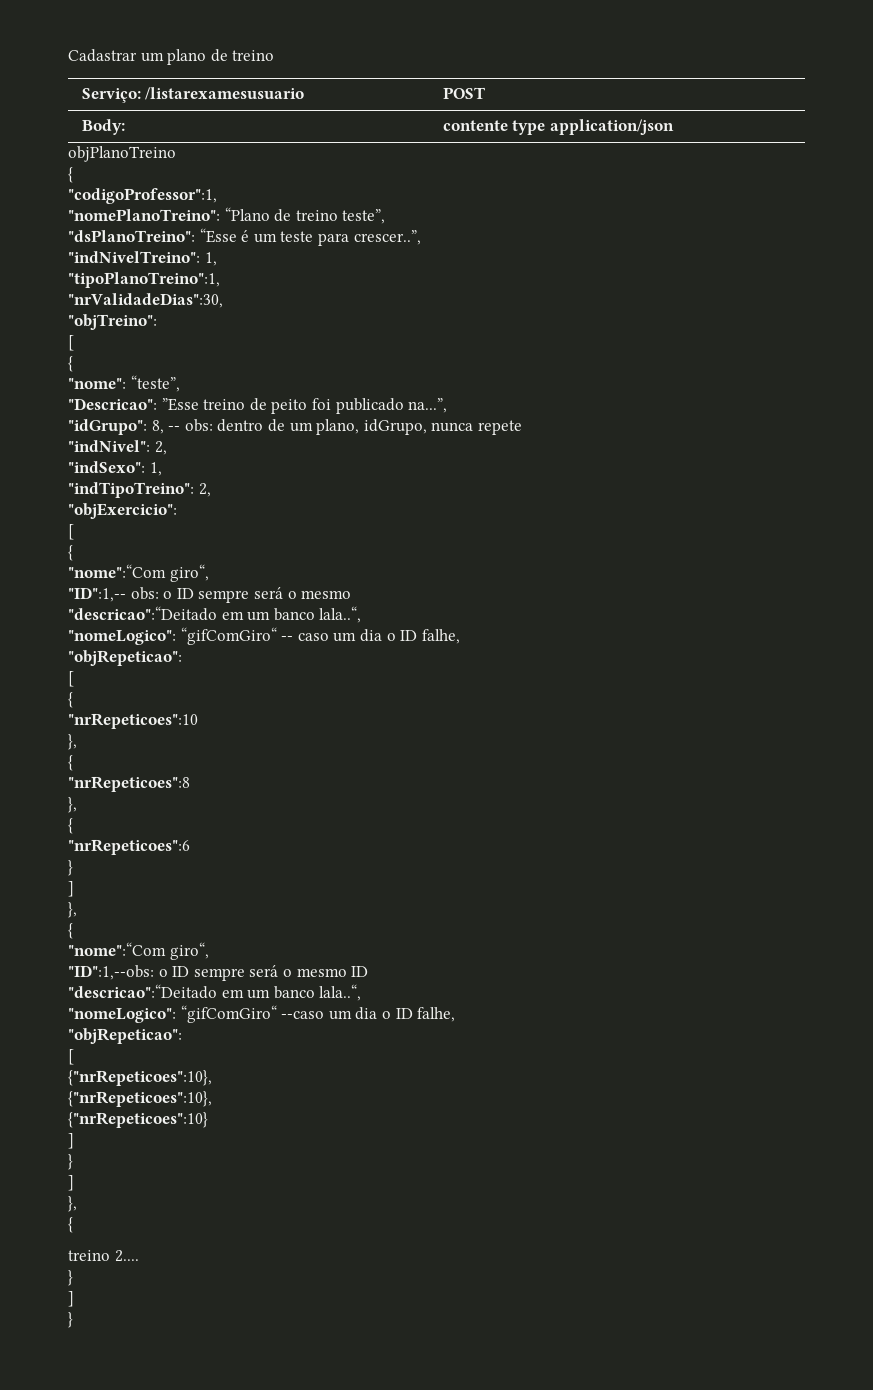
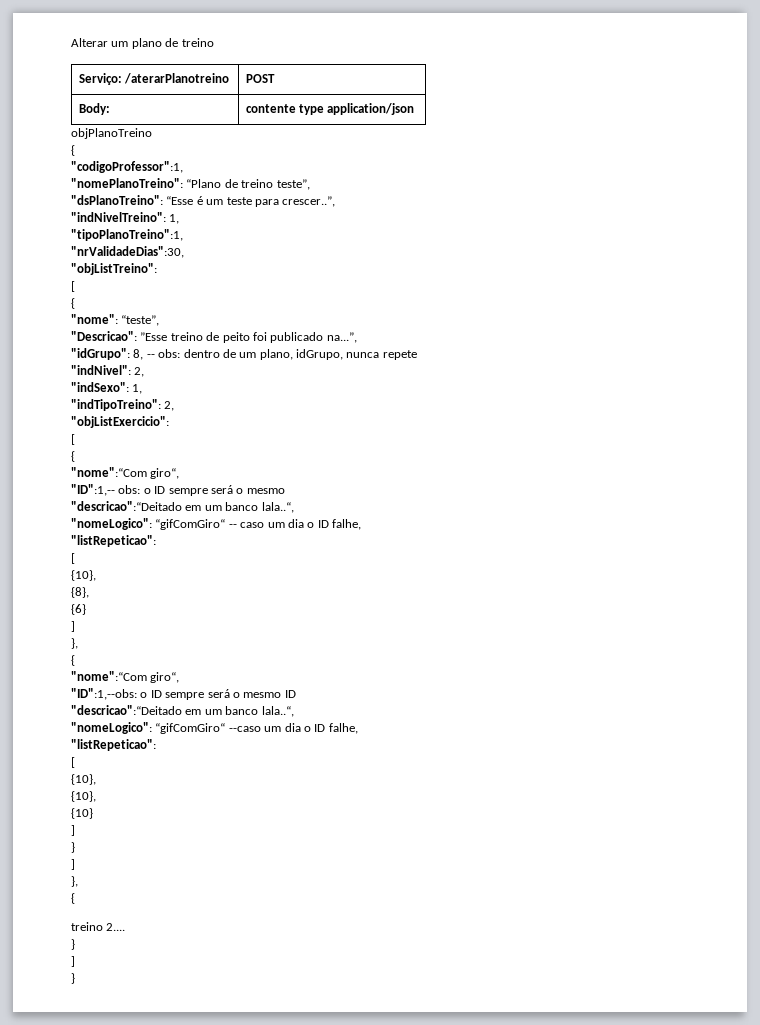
[68,49,137,62] Cadastrar -> [71,38,108,47] Alterar
[145,87,305,100] /listarexamesusuario -> [123,73,229,84] /aterarPlanotreino
[68,314,157,330] "objTreino": -> [71,263,157,275] "objListTreino":
[68,503,177,519] "objExercicio": -> [71,416,169,428] "objListExercicio":
[68,650,182,666] [68,671,74,687] [68,692,73,708] [68,713,198,729] [68,734,77,750] [68,755,73,771] [68,776,190,792] [68,797,77,813] [68,818,73,834] [68,839,190,855] [68,860,73,876] "objRepeticao": // [ // { // "nrRepeticoes":10 // }, // { // "nrRepeticoes":8 // }, // { // "nrRepeticoes":6 // } -> [71,535,156,547] [71,553,75,564] [71,570,96,581] [71,587,89,598] [71,604,86,615] "listRepeticao": // [ // {10}, // {8}, // {6}
[68,1028,182,1044] [68,1049,74,1065] [68,1070,212,1086] [68,1091,212,1107] [68,1112,208,1128] "objRepeticao": // [ // {"nrRepeticoes":10}, // {"nrRepeticoes":10}, // {"nrRepeticoes":10} -> [71,739,156,751] [71,757,75,768] [71,774,96,785] [71,791,96,802] [71,808,93,819] "listRepeticao": // [ // {10}, // {10}, // {10}

